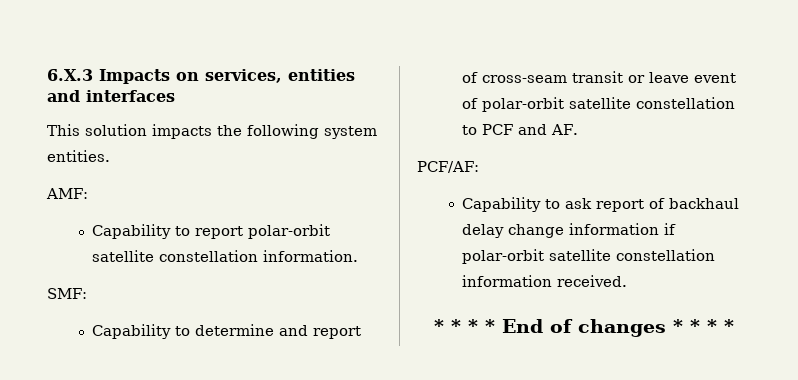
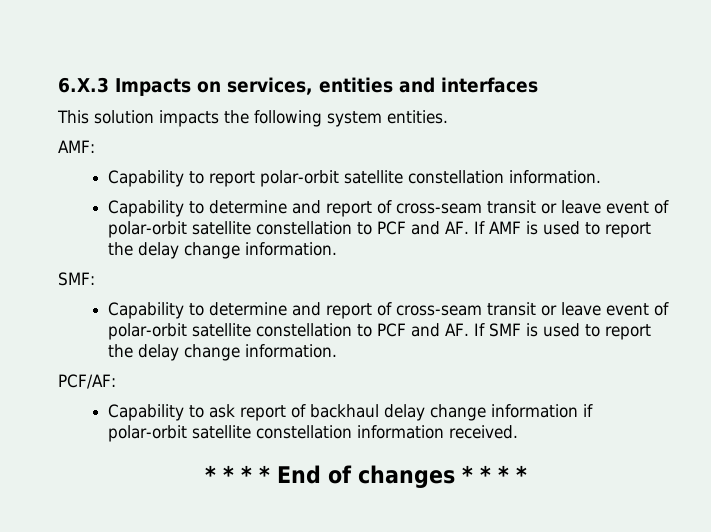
(359, 256) none -> [107,200,669,217] [107,221,651,238] [107,242,337,259] // Capability to determine and report of cross-seam transit or leave event of polar-orbit satellite constellation to PCF and AF. If AMF is used to report the delay change information.
(579, 129) none -> [473,323,651,340] [107,344,337,361] If SMF is used to report the delay change information.

